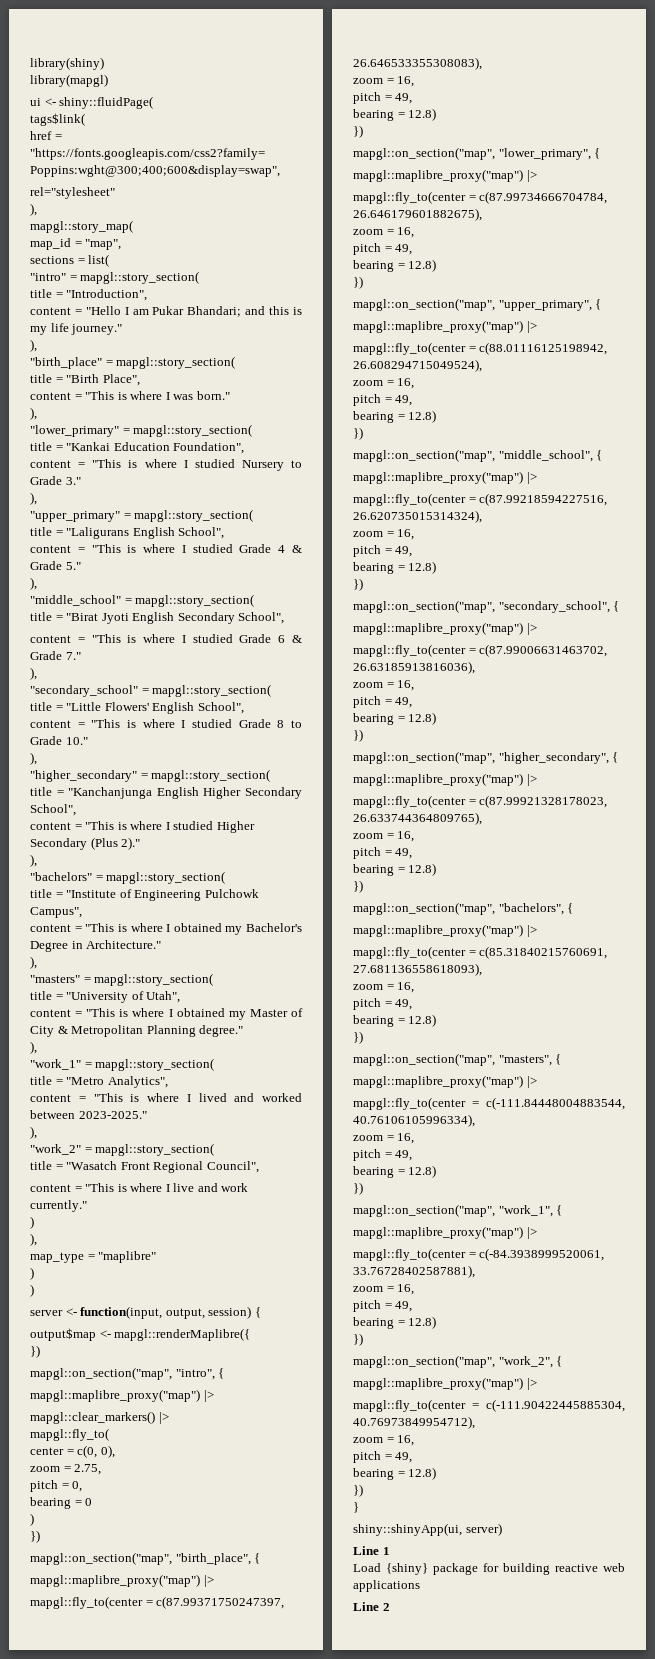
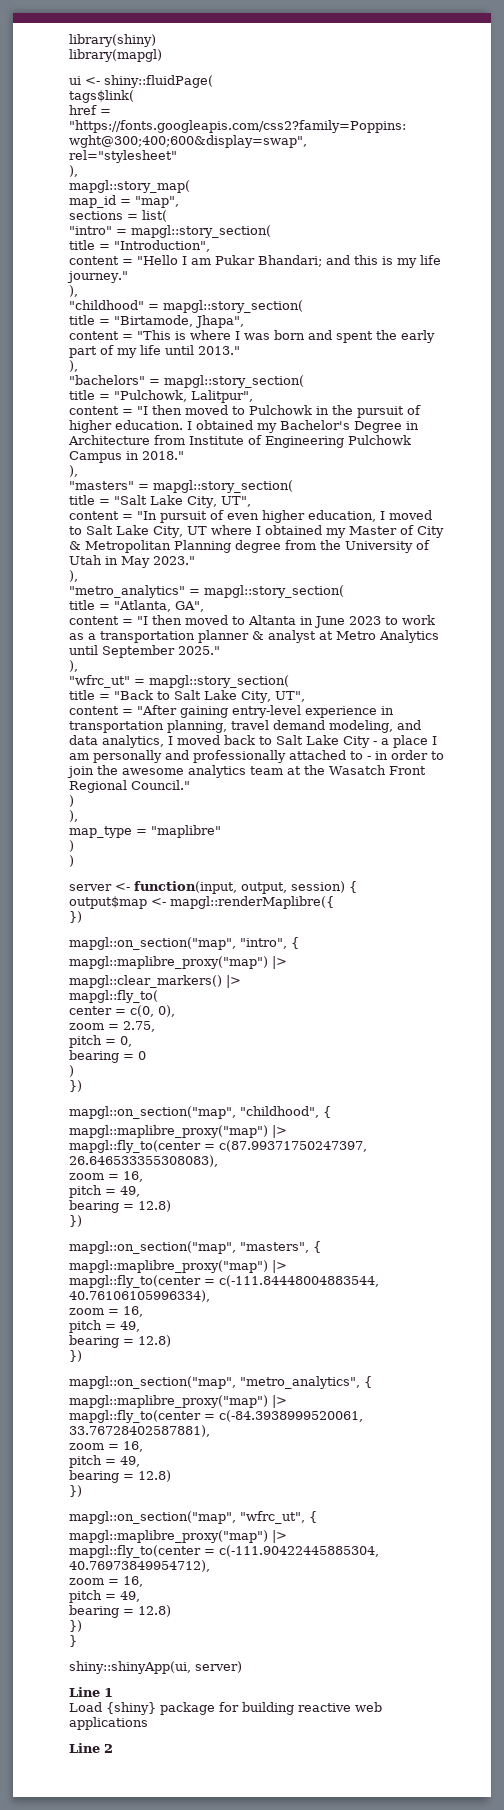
[30,356,236,369] [30,374,140,386] "birth_place" = mapgl::story_section( // title = "Birth Place", -> [69,300,303,313] [69,315,244,328] "childhood" = mapgl::story_section( // title = "Birtamode, Jhapa",
[196,391,230,400] [30,407,37,420] [30,424,253,437] [30,442,245,454] [30,459,302,471] [30,476,81,485] [30,492,37,505] [30,509,254,522] [30,527,225,539] [30,544,302,553] [30,561,81,570] [30,577,37,590] [30,594,255,607] [30,612,285,624] [30,634,302,643] [30,651,81,660] [30,667,37,680] [30,684,272,697] [30,702,244,714] [30,719,302,728] [30,736,88,745] [30,752,37,765] [30,769,271,782] [30,787,302,799] [30,804,76,816] [30,821,255,833] [30,837,141,850] born." // ), // "lower_primary" = mapgl::story_section( // title = "Kankai Education Foundation", // content = "This is where I studied Nursery to Grade 3." // ), // "upper_primary" = mapgl::story_section( // title = "Laligurans English School", // content = "This is where I studied Grade 4 & Grade 5." // ), // "middle_school" = mapgl::story_section( // title = "Birat Jyoti English Secondary School", // content = "This is where I studied Grade 6 & Grade 7." // ), // "secondary_school" = mapgl::story_section( // title = "Little Flowers' English School", // content = "This is where I studied Grade 8 to Grade 10." // ), // "higher_secondary" = mapgl::story_section( // title = "Kanchanjunga English Higher Secondary School", // content = "This is where I studied Higher Secondary (Plus 2)." -> [274,330,435,343] [69,345,240,358] born and spent the early part of my life until 2013."
[66,889,259,901] [30,907,82,918] [30,923,163,932] "Institute of Engineering Pulchowk Campus", // content = "This is where -> [114,390,253,403] [69,405,421,418] [69,420,183,433] "Pulchowk, Lalitpur", // content = "I then moved to Pulchowk in the pursuit of higher education.
[86,940,162,949] Architecture." -> [68,435,411,448] [69,451,184,463] Architecture from Institute of Engineering Pulchowk Campus in 2018."
[66,991,181,1003] [30,1008,129,1017] "University of Utah", // content = "This is -> [114,495,251,508] [69,510,432,523] [69,525,207,538] "Salt Lake City, UT", // content = "In pursuit of even higher education, I moved to Salt Lake City, UT
[199,1025,244,1037] [30,1041,37,1054] [30,1058,215,1071] [30,1076,168,1088] [30,1093,302,1102] [30,1110,147,1119] [30,1126,37,1139] [30,1143,215,1156] [30,1161,259,1173] [30,1183,249,1192] [30,1200,87,1212] degree." // ), // "work_1" = mapgl::story_section( // title = "Metro Analytics", // content = "This is where I lived and worked between 2023-2025." // ), // "work_2" = mapgl::story_section( // title = "Wasatch Front Regional Council", // content = "This is where I live and work currently." -> [235,540,430,553] [69,555,195,568] [69,570,78,582] [69,585,344,598] [69,600,204,612] [69,615,435,628] [69,630,439,643] [69,645,220,658] [69,660,78,672] [69,675,289,688] [69,690,305,703] [69,705,394,718] [69,720,421,733] [69,735,437,748] [69,750,444,763] [67,765,426,778] [69,780,190,793] degree from the University of Utah in May 2023." // ), // "metro_analytics" = mapgl::story_section( // title = "Atlanta, GA", // content = "I then moved to Altanta in June 2023 to work as a transportation planner & analyst at Metro Analytics until September 2025." // ), // "wfrc_ut" = mapgl::story_section( // title = "Back to Salt Lake City, UT", // content = "After gaining entry-level experience in transportation planning, travel demand modeling, and data analytics, I moved back to Salt Lake City - a place I am personally and professionally attached to - in order to join the awesome analytics team at the Wasatch Front Regional Council."
[175,1553,251,1565] "birth_place", -> [240,1106,319,1118] "childhood",
[353,147,601,160] [353,169,537,182] [353,191,608,204] [353,208,482,221] [353,227,415,238] [353,243,413,255] [353,259,437,272] [353,276,363,289] [353,298,602,311] [353,320,537,333] [353,342,608,355] [353,359,482,372] [353,378,415,389] [353,394,413,406] [353,410,437,423] [353,427,363,440] [353,449,603,462] [353,471,537,484] [353,493,608,506] [353,510,482,523] [353,529,415,540] [353,545,413,557] [353,561,437,574] [353,578,363,591] [353,600,620,613] [353,622,537,635] [353,644,608,657] [353,661,475,674] [353,680,415,691] [353,696,413,708] [353,712,437,725] [353,729,363,742] [353,751,619,764] [353,773,537,786] [353,795,608,808] [353,812,482,825] [353,831,415,842] [353,847,413,859] [353,863,437,876] [353,880,363,893] [353,902,574,915] [353,924,537,937] [353,946,608,959] [353,963,482,976] [353,982,415,993] [353,998,413,1010] [353,1014,437,1027] [353,1031,363,1044] // mapgl::on_section("map", "lower_primary", { // mapgl::maplibre_proxy("map") |> // mapgl::fly_to(center = c(87.99734666704784, 26.646179601882675), // zoom = 16, // pitch = 49, // bearing = 12.8) // }) // mapgl::on_section("map", "upper_primary", { // mapgl::maplibre_proxy("map") |> // mapgl::fly_to(center = c(88.01116125198942, 26.608294715049524), // zoom = 16, // pitch = 49, // bearing = 12.8) // }) // mapgl::on_section("map", "middle_school", { // mapgl::maplibre_proxy("map") |> // mapgl::fly_to(center = c(87.99218594227516, 26.620735015314324), // zoom = 16, // pitch = 49, // bearing = 12.8) // }) // mapgl::on_section("map", "secondary_school", { // mapgl::maplibre_proxy("map") |> // mapgl::fly_to(center = c(87.99006631463702, 26.63185913816036), // zoom = 16, // pitch = 49, // bearing = 12.8) // }) // mapgl::on_section("map", "higher_secondary", { // mapgl::maplibre_proxy("map") |> // mapgl::fly_to(center = c(87.99921328178023, 26.633744364809765), // zoom = 16, // pitch = 49, // bearing = 12.8) // }) // mapgl::on_section("map", "bachelors", { // mapgl::maplibre_proxy("map") |> // mapgl::fly_to(center = c(85.31840215760691, 27.681136558618093), // zoom = 16, // pitch = 49, // bearing = 12.8) // }) -> (82, 1221) none
[498,1205,553,1217] "work_1", -> [240,1376,360,1389] "metro_analytics",
[498,1356,553,1368] "work_2", -> [240,1511,305,1524] "wfrc_ut",

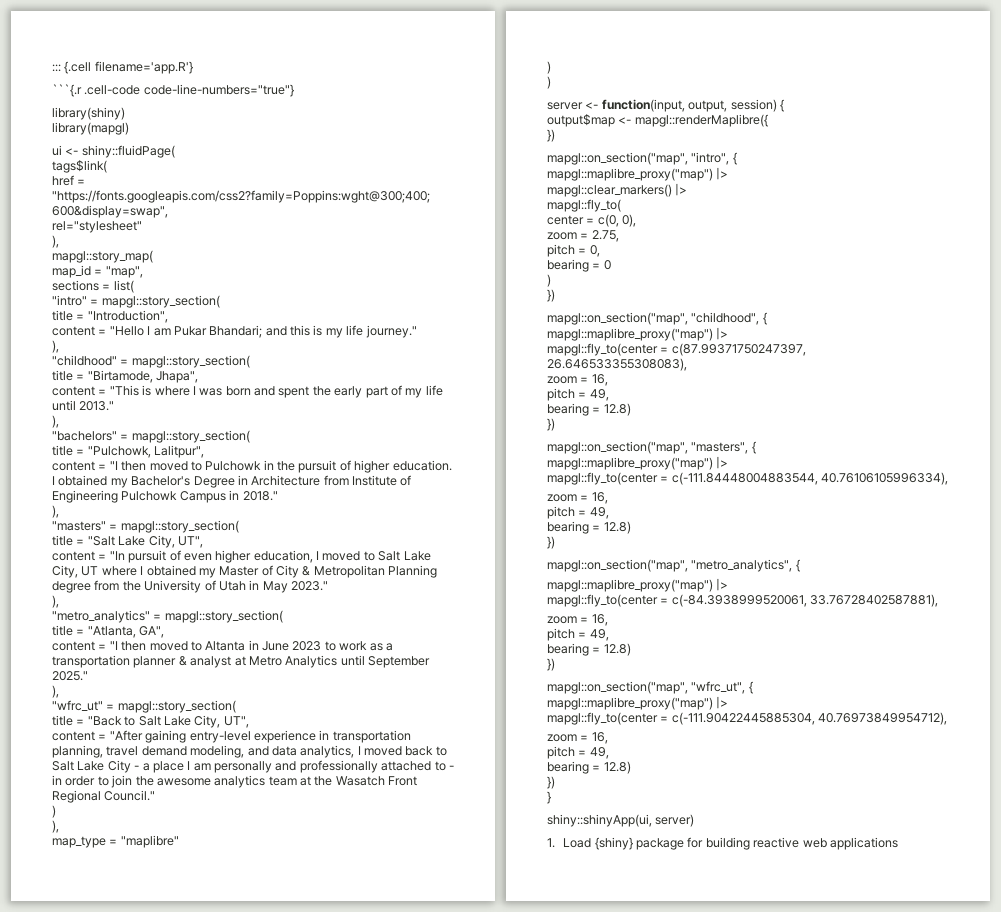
(69, 40) none -> [52,61,193,74] [52,84,294,97] ::: {.cell filename='app.R'} // ```{.r .cell-code code-line-numbers="true"} //
[69,1687,113,1697] Line 1 // -> [547,838,555,848] 1.
[69,1743,113,1753] // Line 2 -> (898, 843) none

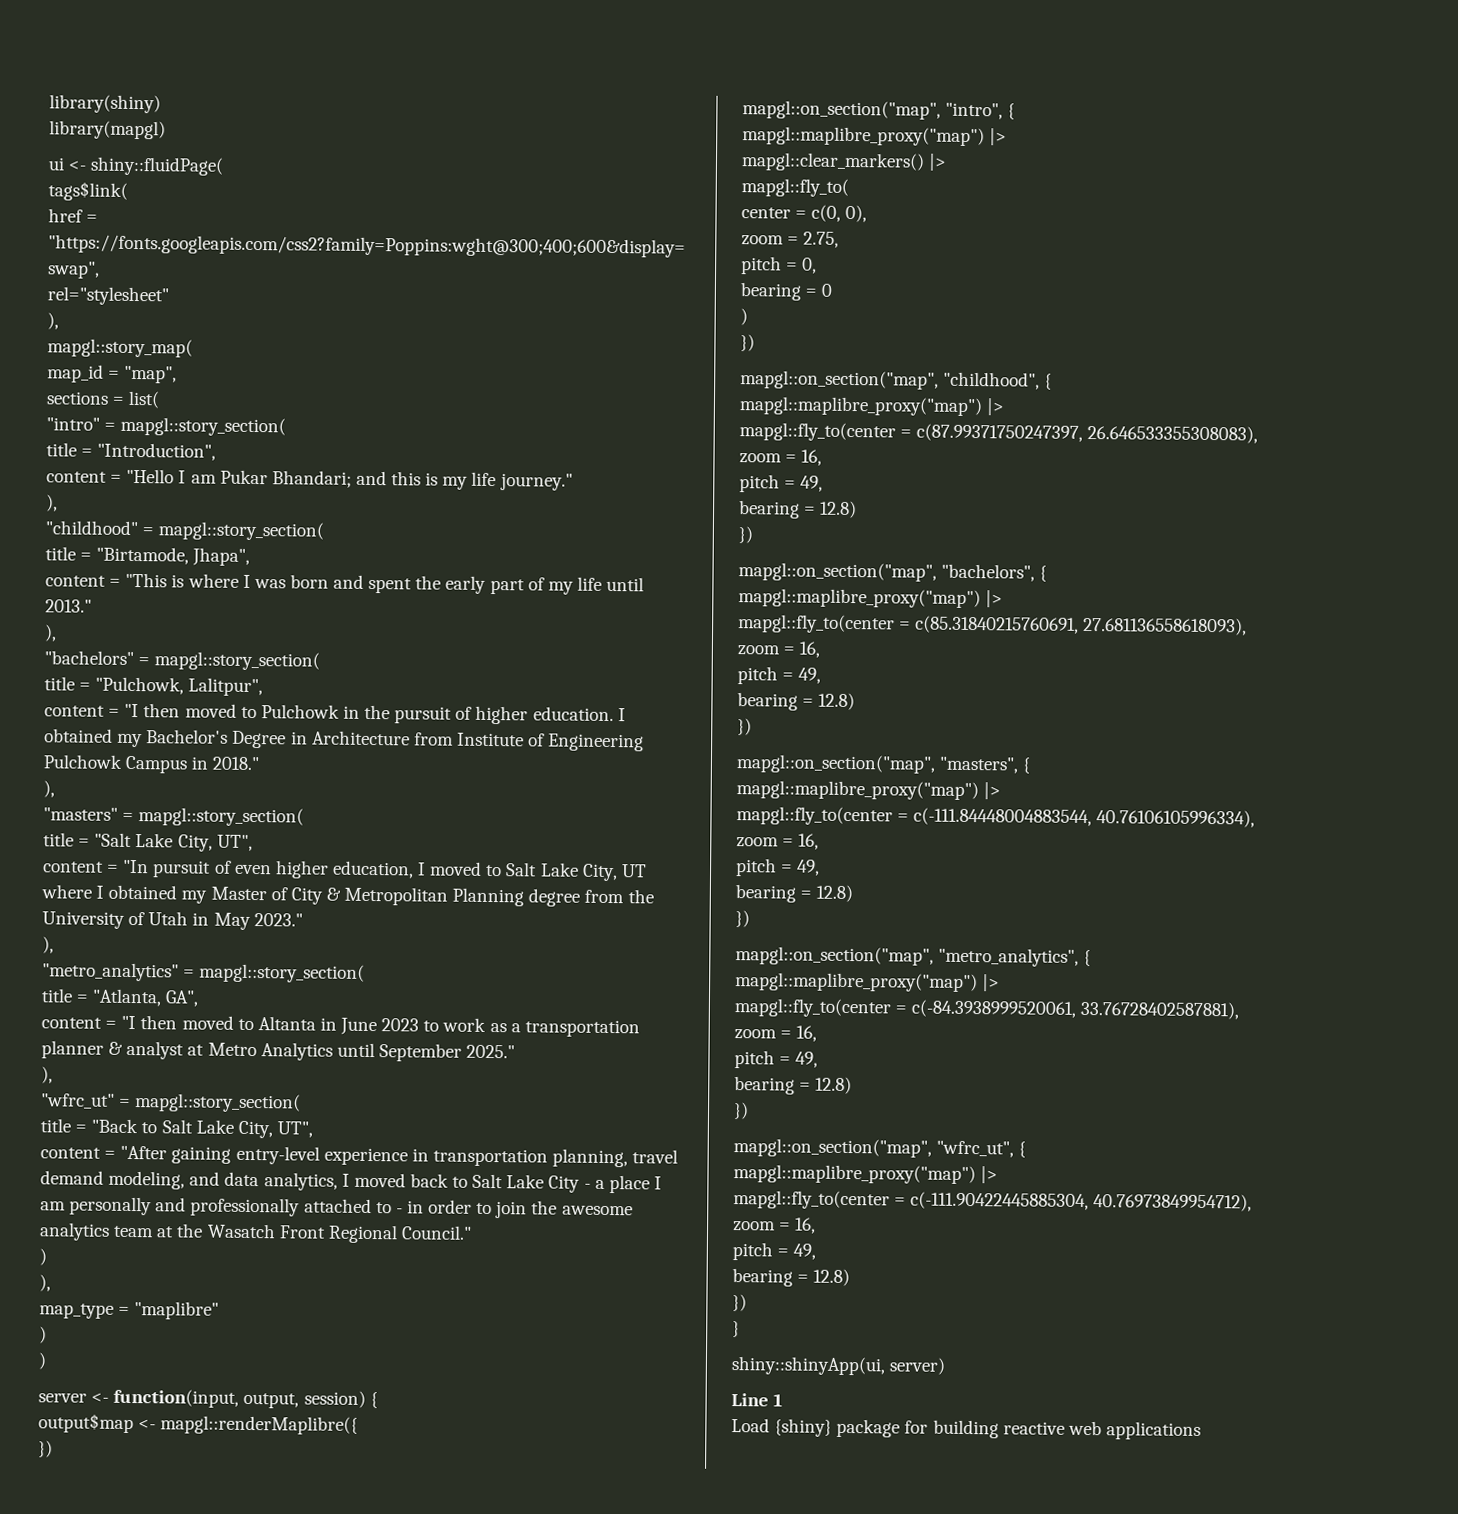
[52,61,193,74] [52,84,294,97] ::: {.cell filename='app.R'} // ```{.r .cell-code code-line-numbers="true"} // -> (49, 104) none
(555, 424) none -> [738,562,1048,582] [738,588,1004,609] [738,614,1248,636] [737,641,821,658] [737,666,822,685] [737,692,856,711] [737,718,752,736] // mapgl::on_section("map", "bachelors", { // mapgl::maplibre_proxy("map") |> // mapgl::fly_to(center = c(85.31840215760691, 27.681136558618093), // zoom = 16, // pitch = 49, // bearing = 12.8) // })
[547,838,555,848] 1. -> [731,1393,784,1407] Line 1 //

